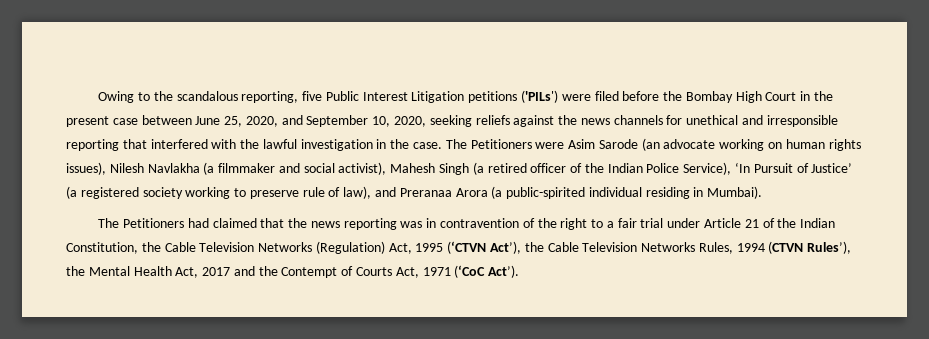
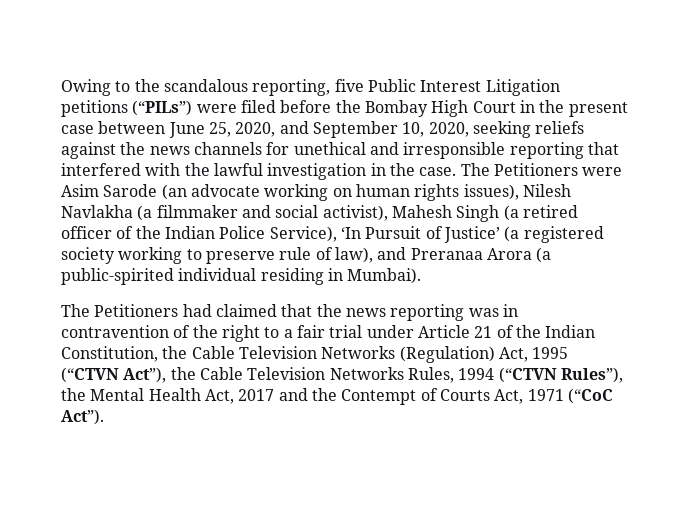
[520,90,558,103] ('PILs') -> [132,100,193,116] (“PILs”)
[447,241,522,254] (‘CTVN Act’), -> [61,367,167,383] (“CTVN Act”),
[768,241,852,254] (CTVN Rules’), -> [498,367,623,383] (“CTVN Rules”),
[454,265,520,278] (‘CoC Act’). -> [567,388,613,404] [61,409,104,425] (“CoC Act”).

